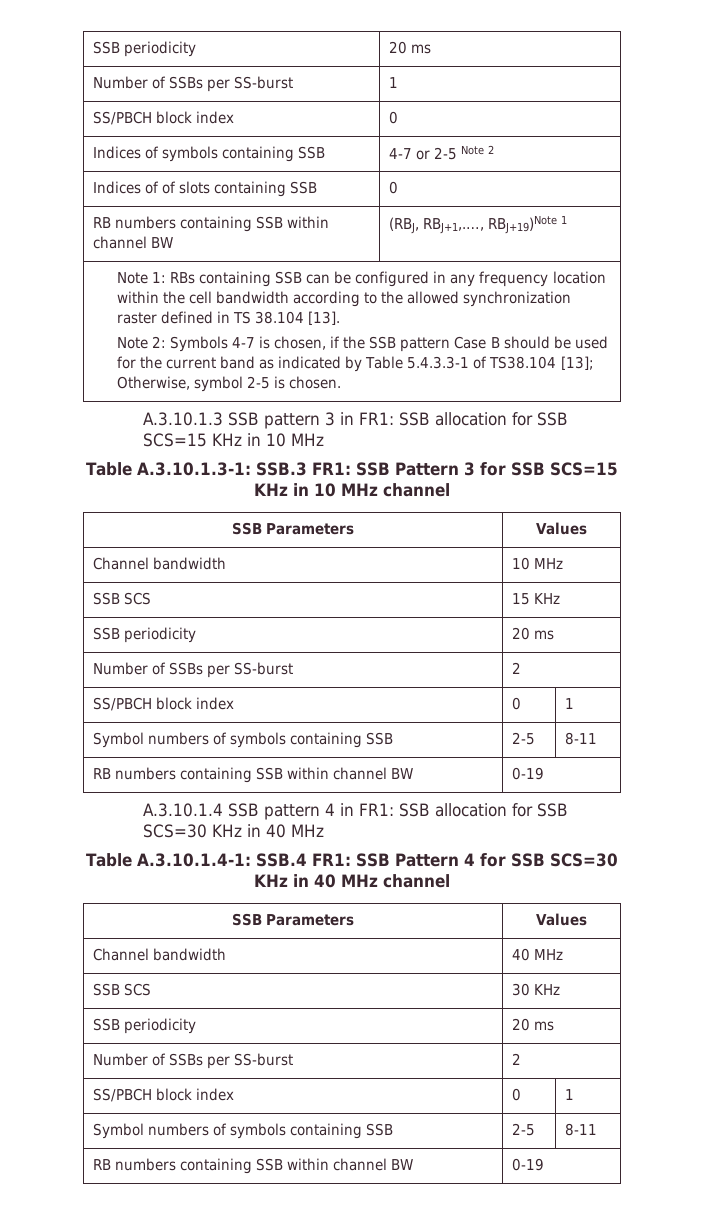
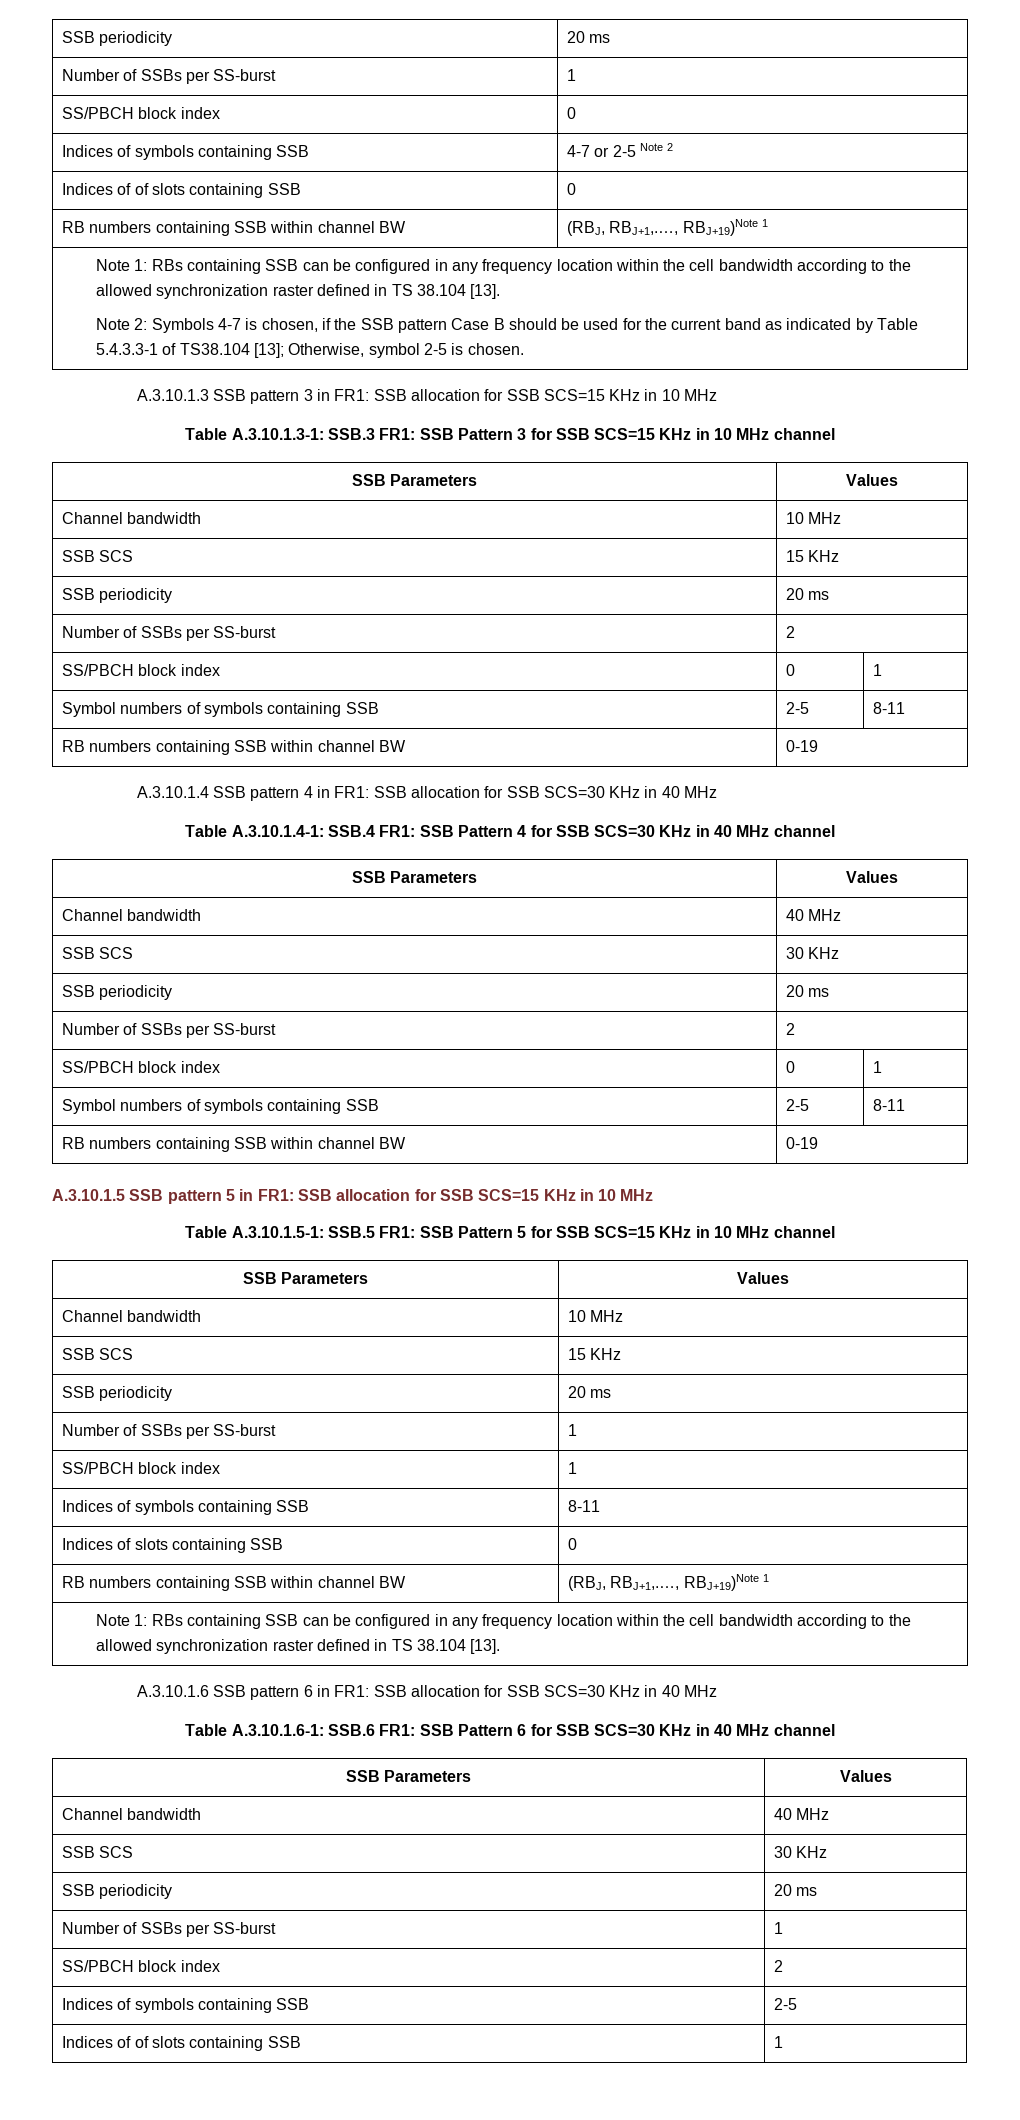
(545, 1164) none -> [52,1189,654,1204] [185,1226,835,1238] [242,1272,369,1284] [737,1272,789,1284] [62,1310,202,1322] [568,1310,624,1322] [62,1348,134,1360] [568,1348,622,1360] [62,1386,173,1401] [568,1386,612,1398] [62,1424,277,1439] [568,1424,578,1436] [62,1462,220,1474] [568,1462,578,1474] [62,1500,310,1515] [568,1500,601,1512] [62,1538,284,1553] [568,1538,578,1550] [62,1576,407,1591] [568,1574,770,1591] [96,1614,911,1629] [96,1639,501,1654] [136,1685,718,1700] [185,1724,835,1736] [345,1770,472,1782] [839,1770,892,1782] [62,1808,202,1820] [774,1808,830,1820] [62,1846,134,1858] [774,1846,828,1858] [62,1884,173,1899] [774,1884,818,1896] [62,1922,277,1937] [774,1922,784,1934] [62,1960,220,1972] [774,1960,784,1972] [62,1998,310,2013] [774,1998,798,2010] [62,2036,301,2051] [774,2036,784,2048] // A.3.10.1.5 SSB pattern 5 in FR1: SSB allocation for SSB SCS=15 KHz in 10 MHz // Table A.3.10.1.5-1: SSB.5 FR1: SSB Pattern 5 for SSB SCS=15 KHz in 10 MHz channel // SSB Parameters | Values // Channel bandwidth | 10 MHz // SSB SCS | 15 KHz // SSB periodicity | 20 ms // Number of SSBs per SS-burst | 1 // SS/PBCH block index | 1 // Indices of symbols containing SSB | 8-11 // Indices of slots containing SSB | 0 // RB numbers containing SSB within channel BW | (RBJ, RBJ+1,.…, RBJ+19)Note 1 // Note 1: RBs containing SSB can be configured in any frequency location within the cell bandwidth according to the allowed synchronization raster defined in TS 38.104 [13]. // A.3.10.1.6 SSB pattern 6 in FR1: SSB allocation for SSB SCS=30 KHz in 40 MHz // Table A.3.10.1.6-1: SSB.6 FR1: SSB Pattern 6 for SSB SCS=30 KHz in 40 MHz channel // SSB Parameters | Values // Channel bandwidth | 40 MHz // SSB SCS | 30 KHz // SSB periodicity | 20 ms // Number of SSBs per SS-burst | 1 // SS/PBCH block index | 2 // Indices of symbols containing SSB | 2-5 // Indices of of slots containing SSB | 1

